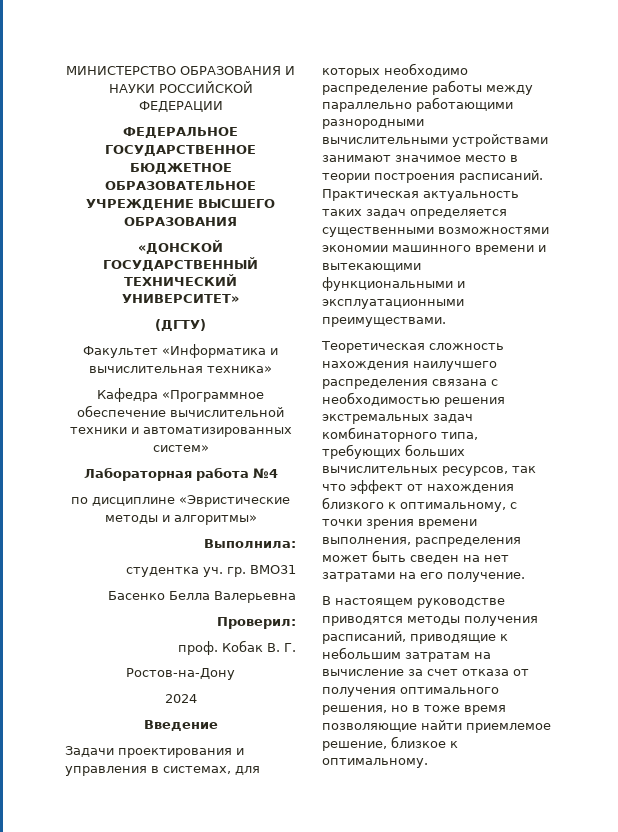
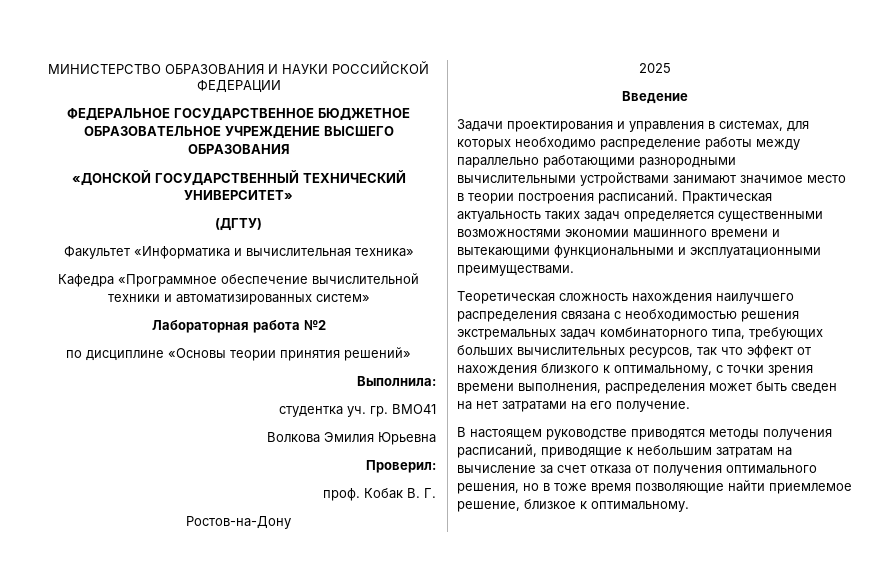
[252,468,278,478] №4 -> [303,320,326,330] №2
[179,495,290,507] [104,515,257,525] «Эвристические методы и алгоритмы» -> [168,347,411,361] «Основы теории принятия решений»
[250,565,296,574] [108,591,296,603] ВМО31 // Басенко Белла Валерьевна -> [392,404,436,414] [267,432,436,445] ВМО41 // Волкова Эмилия Юрьевна
[164,694,197,703] 2024 -> [638,63,671,73] 2025

